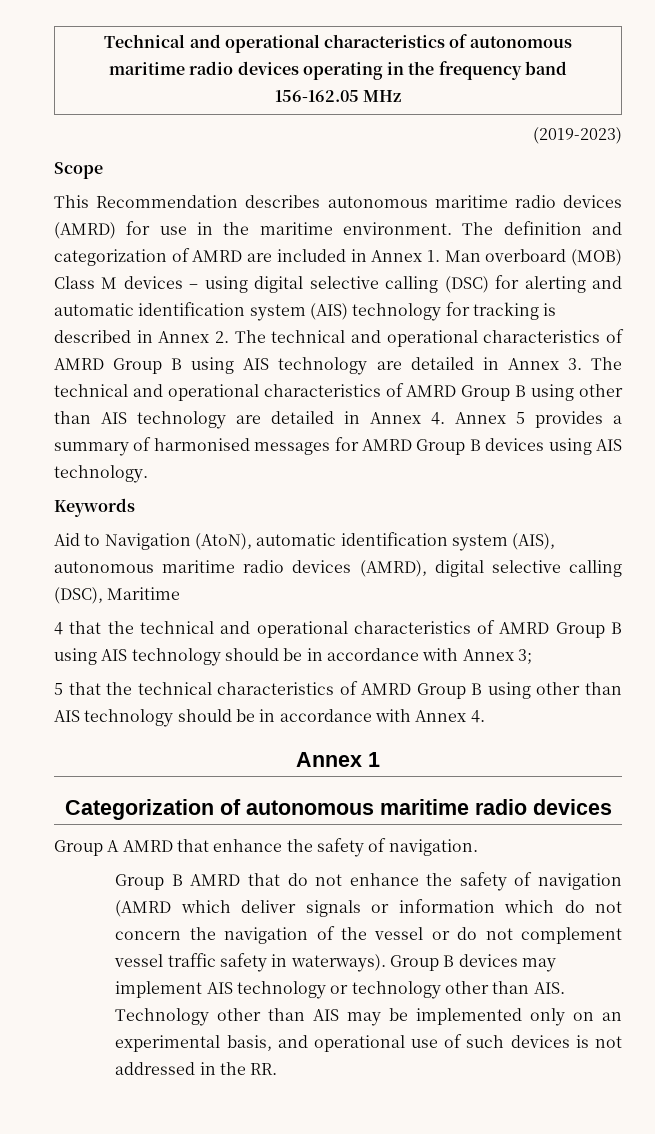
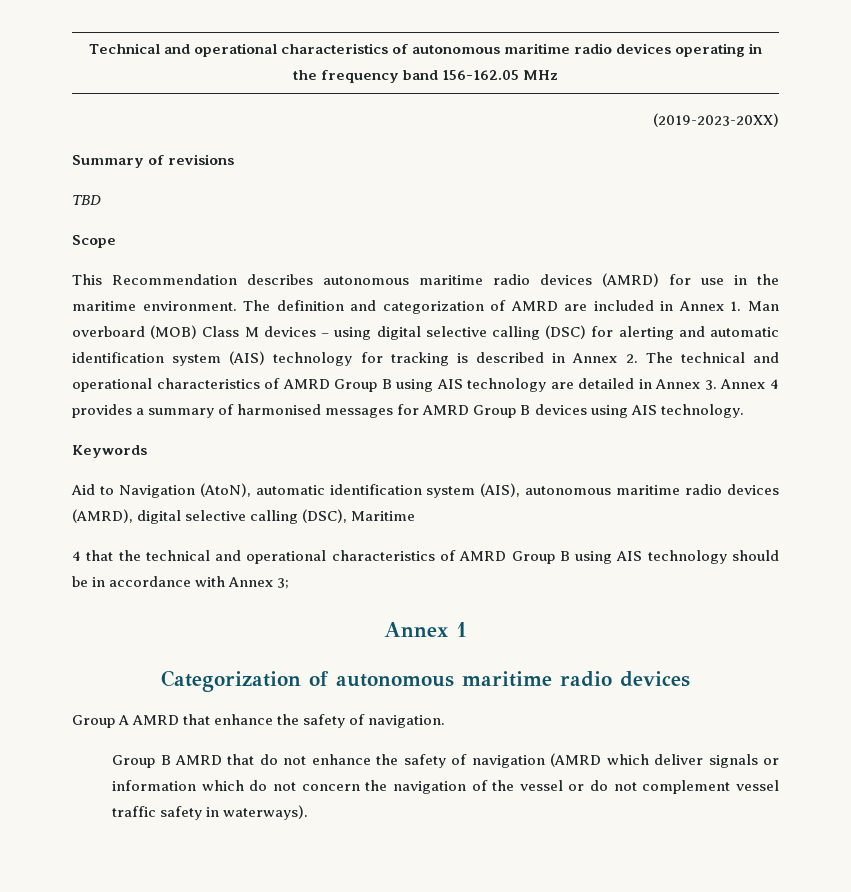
[533,127,622,144] (2019-2023) -> [653,113,779,127] [72,154,235,168] [72,195,101,205] (2019-2023-20XX) // Summary of revisions // TBD
[591,357,623,370] [54,383,624,401] [54,411,525,429] The technical and operational characteristics of AMRD Group B using other than AIS technology are detailed in Annex 4. Annex 5 -> [720,379,779,389] Annex 4
[54,681,622,699] [54,709,485,727] // 5 that the technical characteristics of AMRD Group B using other than AIS technology should be in accordance with Annex 4. -> (290, 583) none
[389,954,556,972] [115,981,565,999] [115,1008,623,1026] [115,1034,622,1052] [115,1062,278,1075] Group B devices may implement AIS technology or technology other than AIS. Technology other than AIS may be implemented only on an experimental basis, and operational use of such devices is not addressed in the RR. -> (309, 812) none

